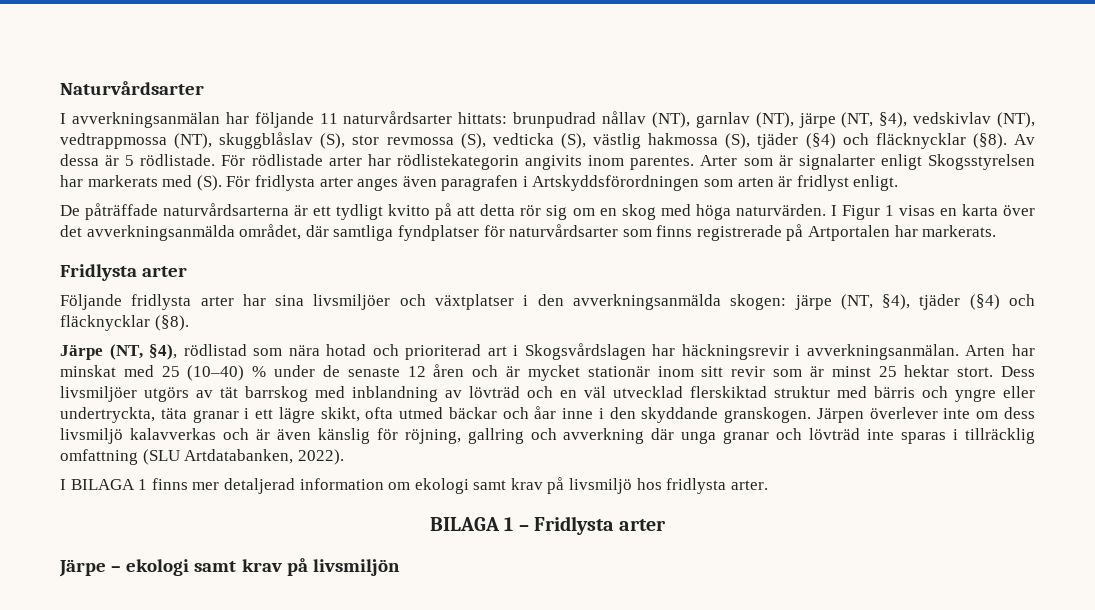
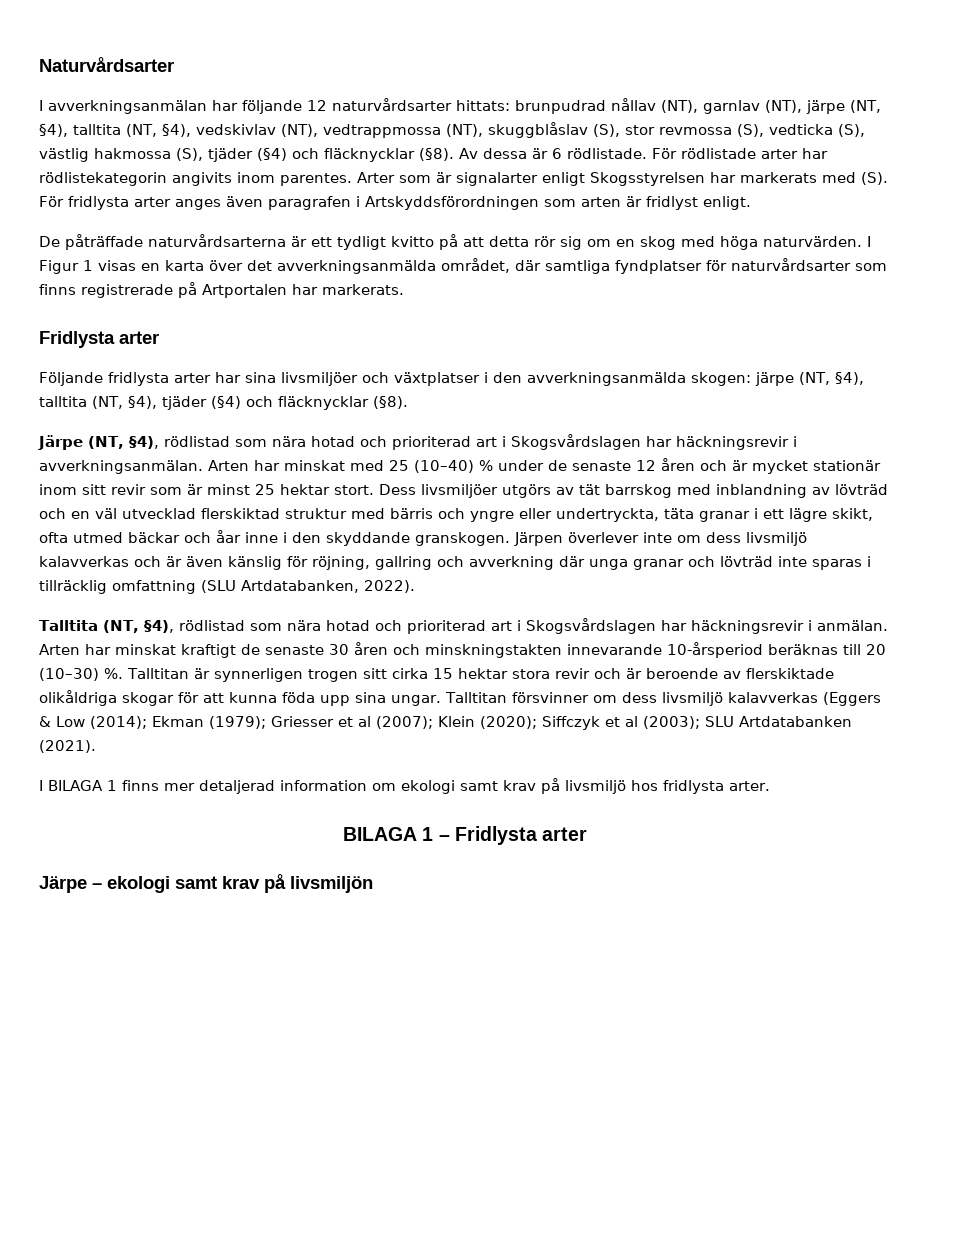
[319,113,338,124] 11 -> [307,100,327,111] 12
(908, 120) none -> [73,124,191,137] talltita (NT, §4),
[125,155,135,166] 5 -> [551,148,562,159] 6
(911, 302) none -> [39,396,157,409] talltita (NT, §4),
(344, 457) none -> [39,618,888,634] [39,642,886,658] [39,668,834,682] [39,690,881,706] [39,716,852,730] [39,740,96,753] // Talltita (NT, §4), rödlistad som nära hotad och prioriterad art i Skogsvårdslagen har häckningsrevir i anmälan. Arten har minskat kraftigt de senaste 30 åren och minskningstakten innevarande 10-årsperiod beräknas till 20 (10–30) %. Talltitan är synnerligen trogen sitt cirka 15 hektar stora revir och är beroende av flerskiktade olikåldriga skogar för att kunna föda upp sina ungar. Talltitan försvinner om dess livsmiljö kalavverkas (Eggers & Low (2014); Ekman (1979); Griesser et al (2007); Klein (2020); Siffczyk et al (2003); SLU Artdatabanken (2021).

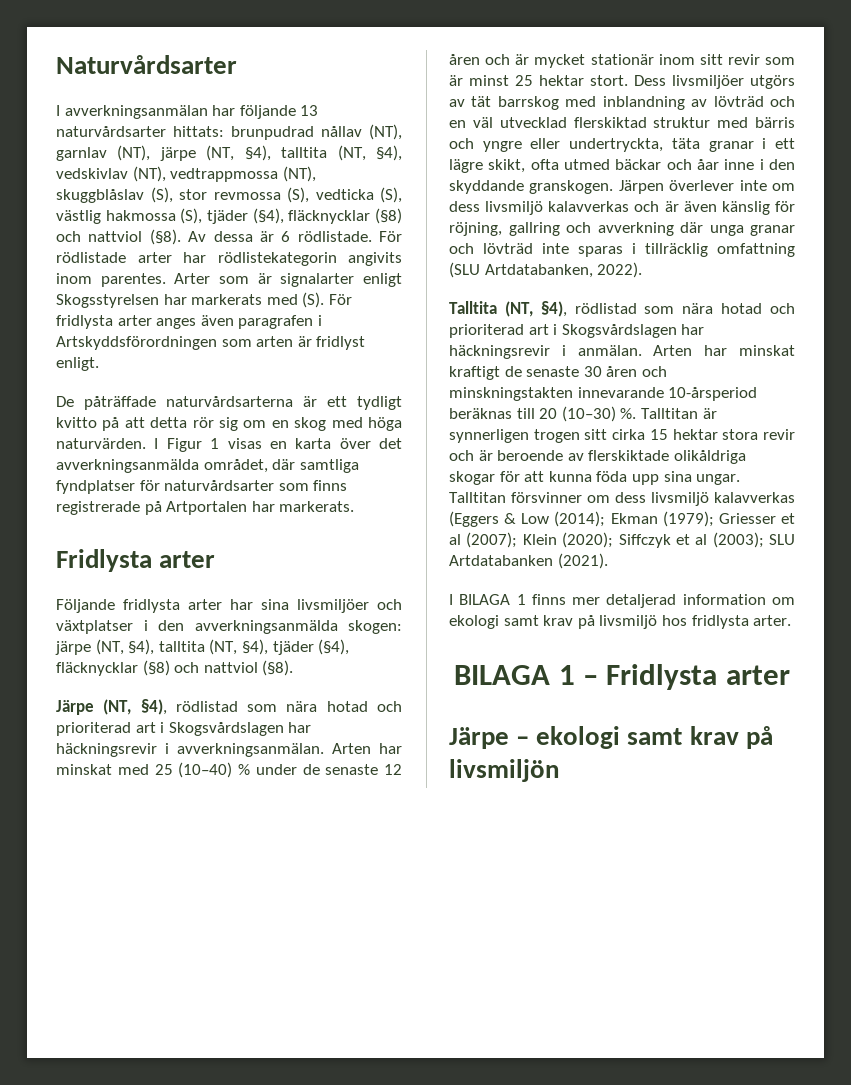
[307,100,327,111] 12 -> [300,105,319,116] 13
[257,148,415,162] (§4) och fläcknycklar -> [252,208,402,224] [56,231,143,242] (§4), fläcknycklar (§8) och nattviol
[211,396,369,410] (§4) och fläcknycklar -> [318,639,350,655] [56,660,258,676] (§4), fläcknycklar (§8) och nattviol

